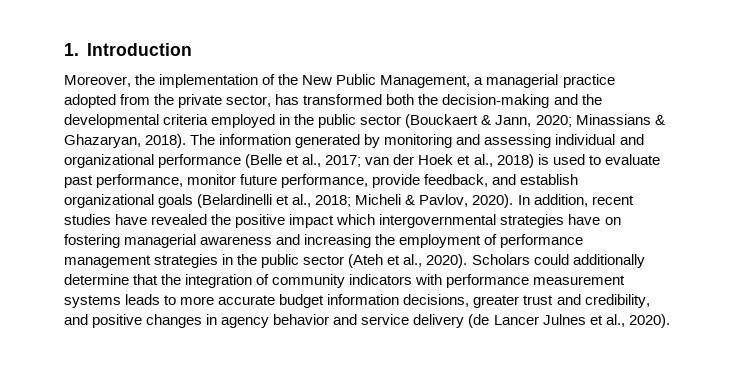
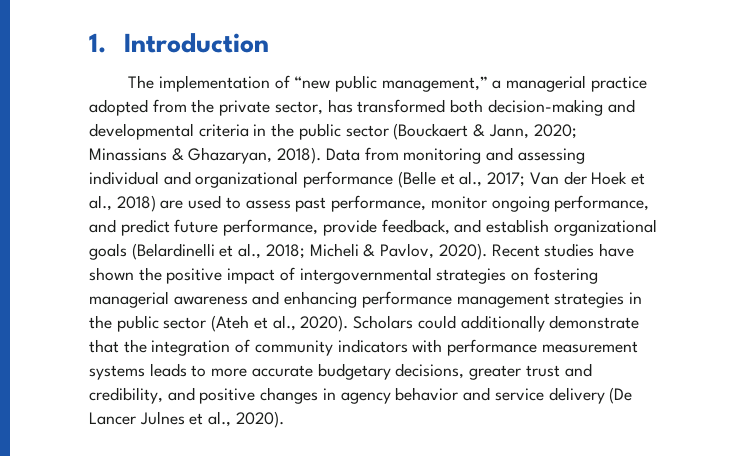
[64,74,471,88] Moreover, the implementation of the New Public Management, -> [128,75,488,92] The implementation of “new public management,”
[418,94,439,105] the -> (484, 106) none
[581,94,602,105] the -> (635, 106) none
[211,114,276,128] employed -> (249, 130) none
[190,134,381,148] The information generated by -> [325,147,399,161] Data from
[365,157,390,165] van -> [529,172,559,185] Van
[537,154,549,165] is -> [160,200,184,209] are
[604,154,660,165] evaluate -> [245,200,291,209] assess
(237, 179) none -> [491,195,650,212] [89,219,170,236] ongoing performance, and predict
[517,194,634,207] In addition, recent -> [491,244,540,257] Recent
[151,214,208,225] revealed -> [89,267,134,281] shown
[336,214,376,225] which -> [279,267,295,281] of
[568,214,601,225] have -> (507, 276) none
[304,234,498,248] increasing the employment of -> [284,291,358,308] enhancing
[64,274,129,285] determine -> [549,315,640,329] demonstrate
[279,294,400,308] budget information -> [317,363,391,380] budgetary
[468,314,490,328] (de -> [609,387,633,404] (De

